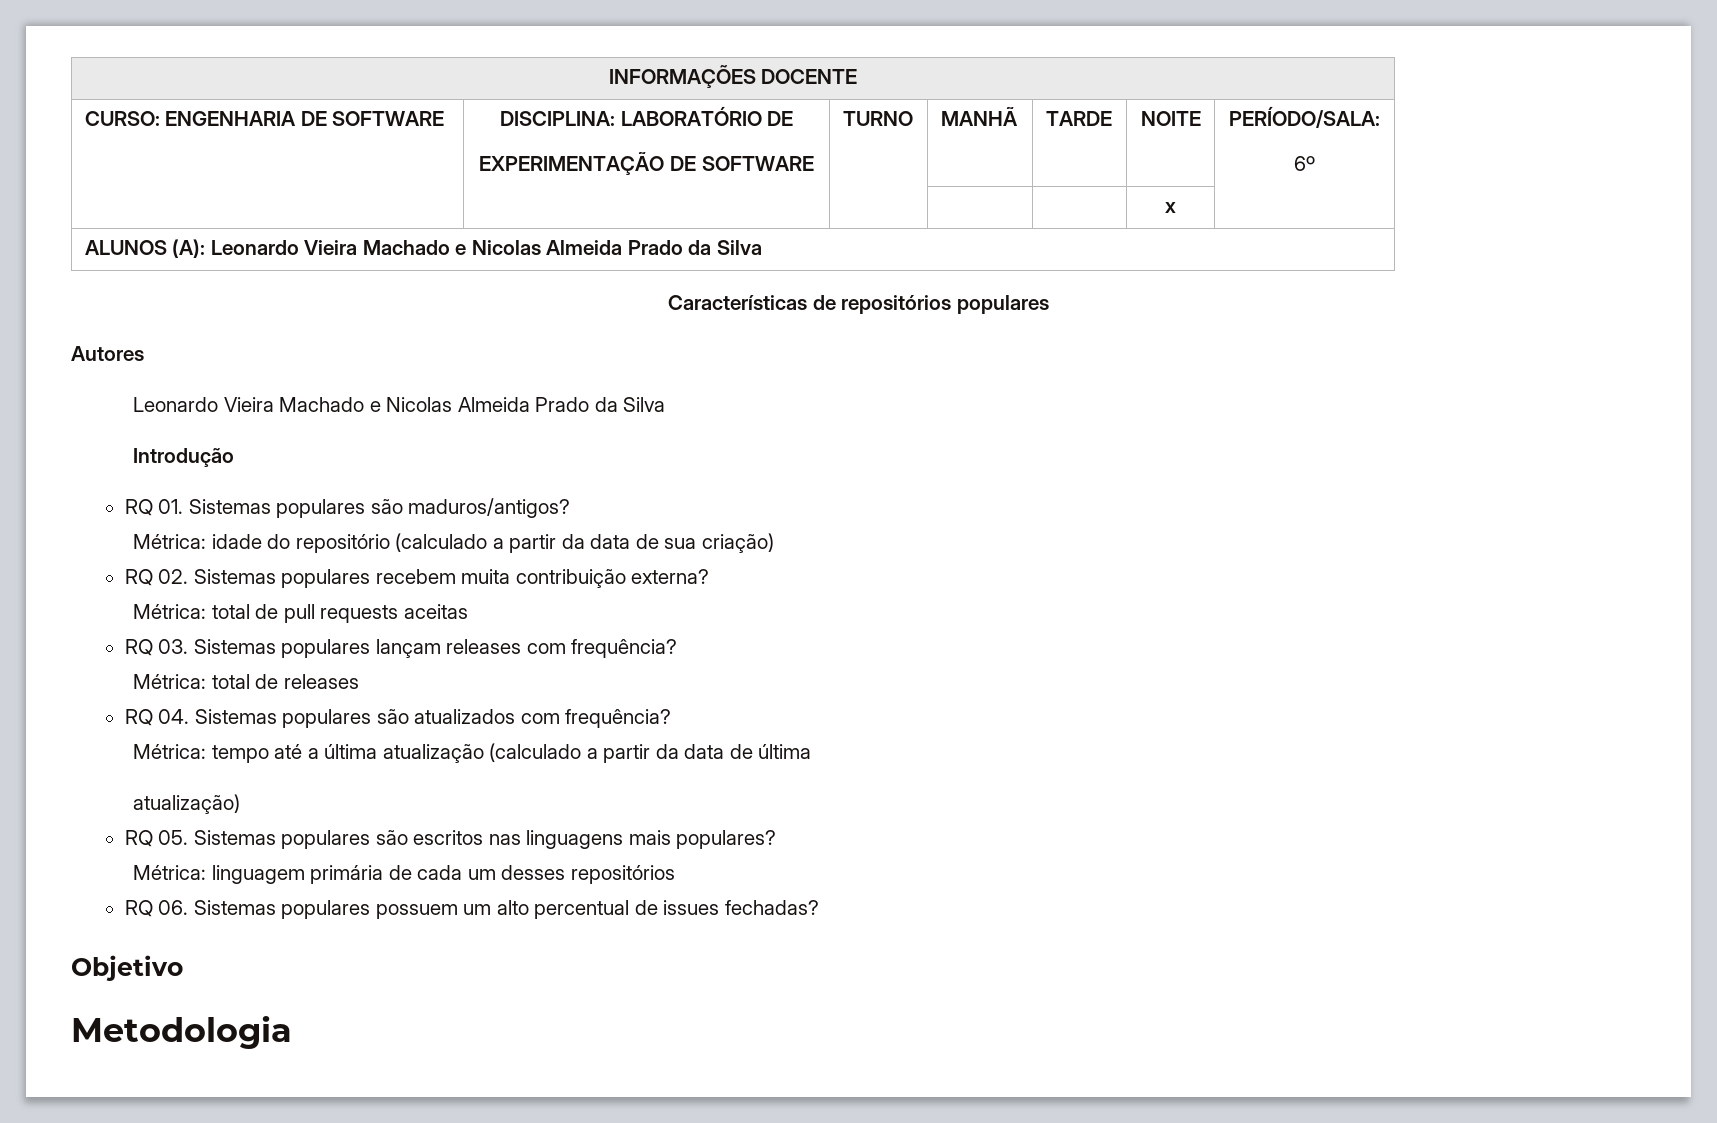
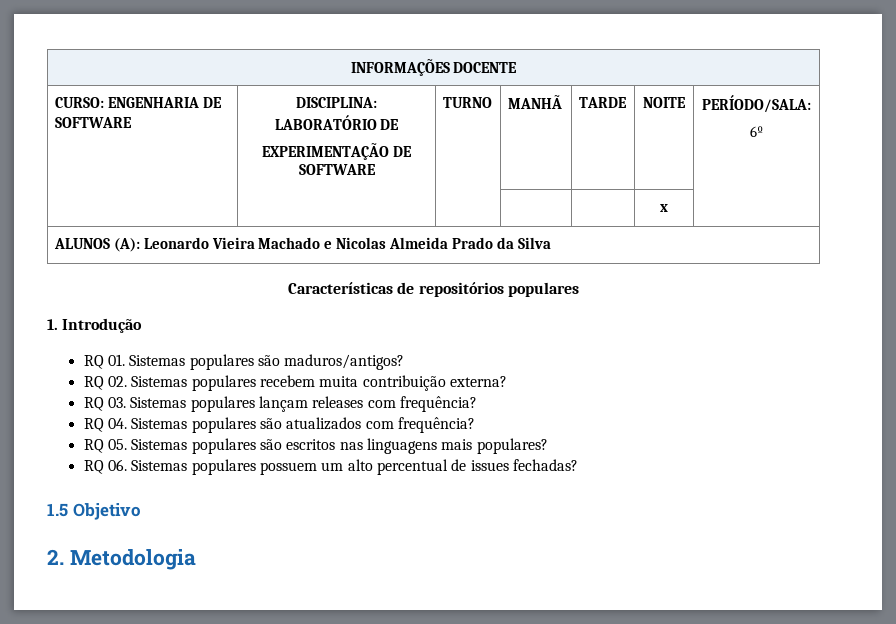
[71,346,144,361] [133,397,666,412] Autores // Leonardo Vieira Machado e Nicolas Almeida Prado da Silva // -> [47,319,58,330] 1.
[133,533,774,553] // Métrica: idade do repositório (calculado a partir da data de sua criação) -> (405, 362) none
[133,604,468,623] // Métrica: total de pull requests aceitas -> (508, 381) none
[133,674,359,689] // Métrica: total de releases -> (478, 404) none
[133,743,812,763] [133,794,241,814] // Métrica: tempo até a última atualização (calculado a partir da data de última // atualização) -> (476, 425) none
[133,865,675,884] // Métrica: linguagem primária de cada um desses repositórios -> (548, 446) none
(819, 907) none -> [47,503,68,517] 1.5
(183, 968) none -> [47,549,64,565] 2.

